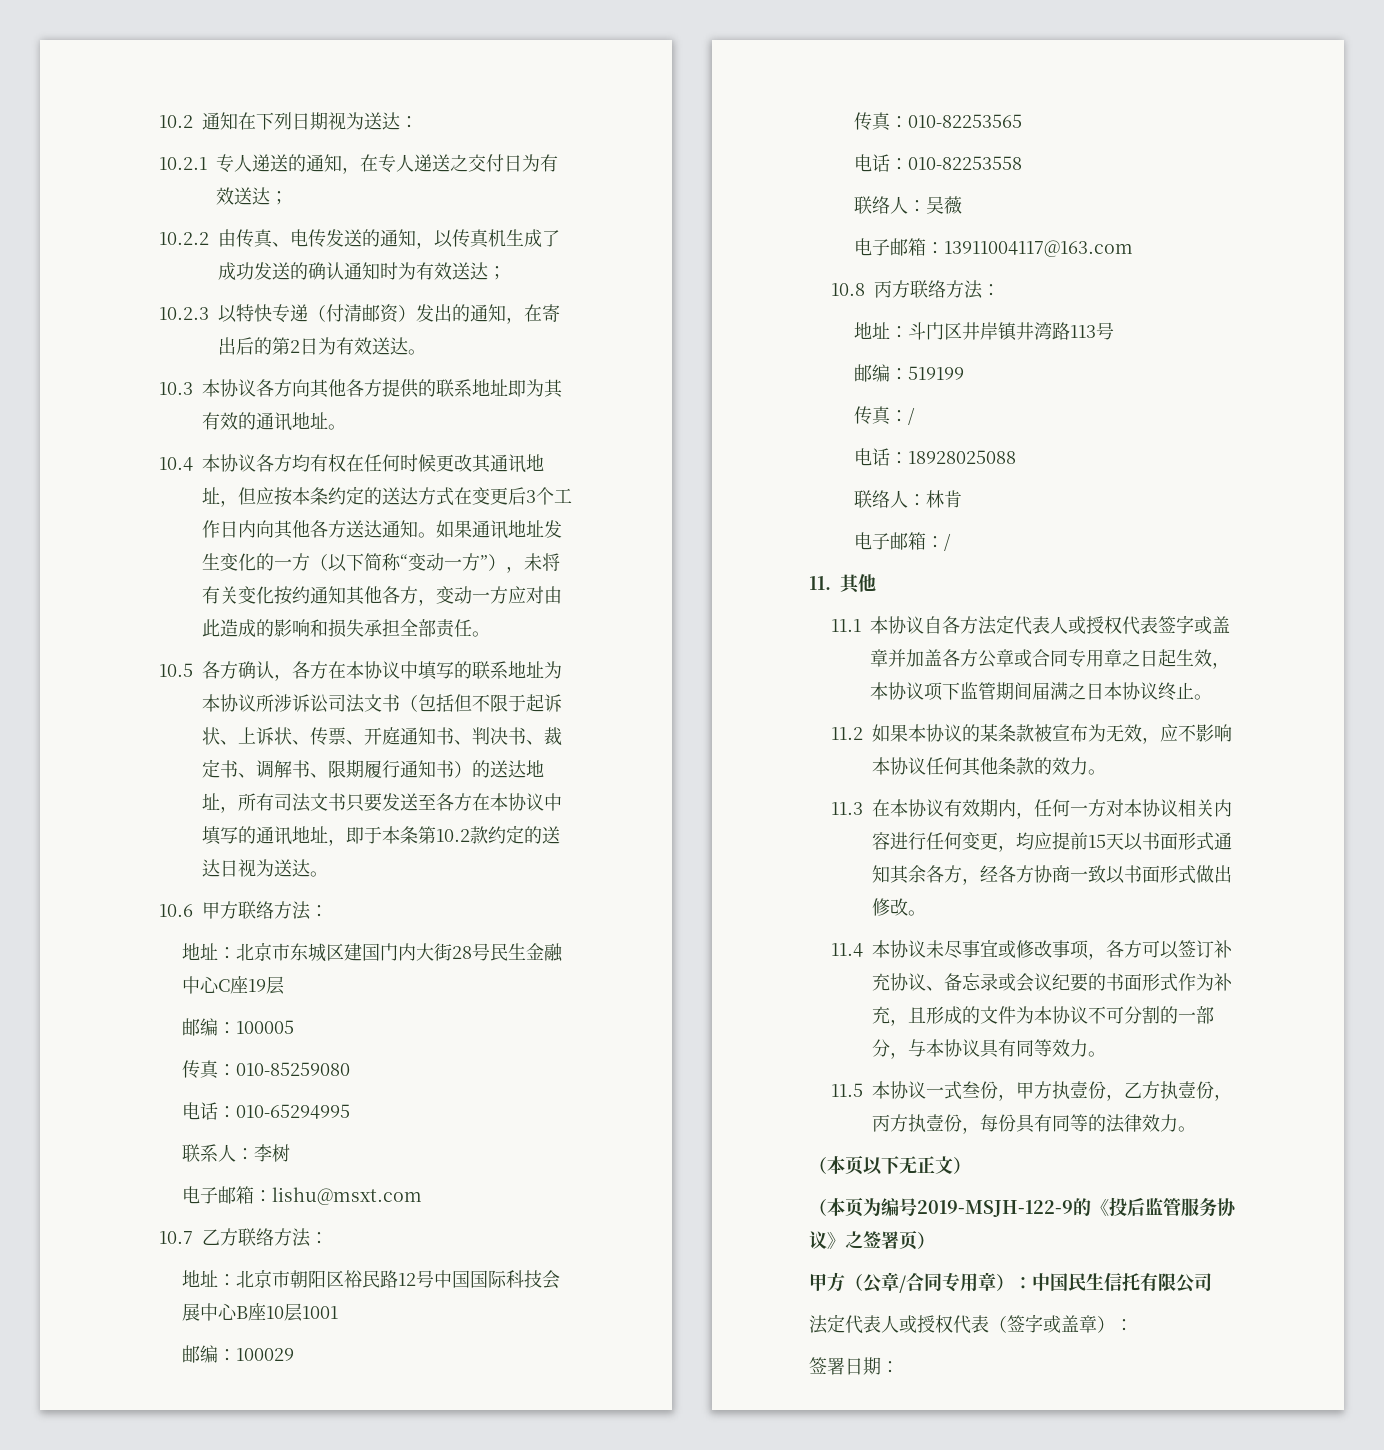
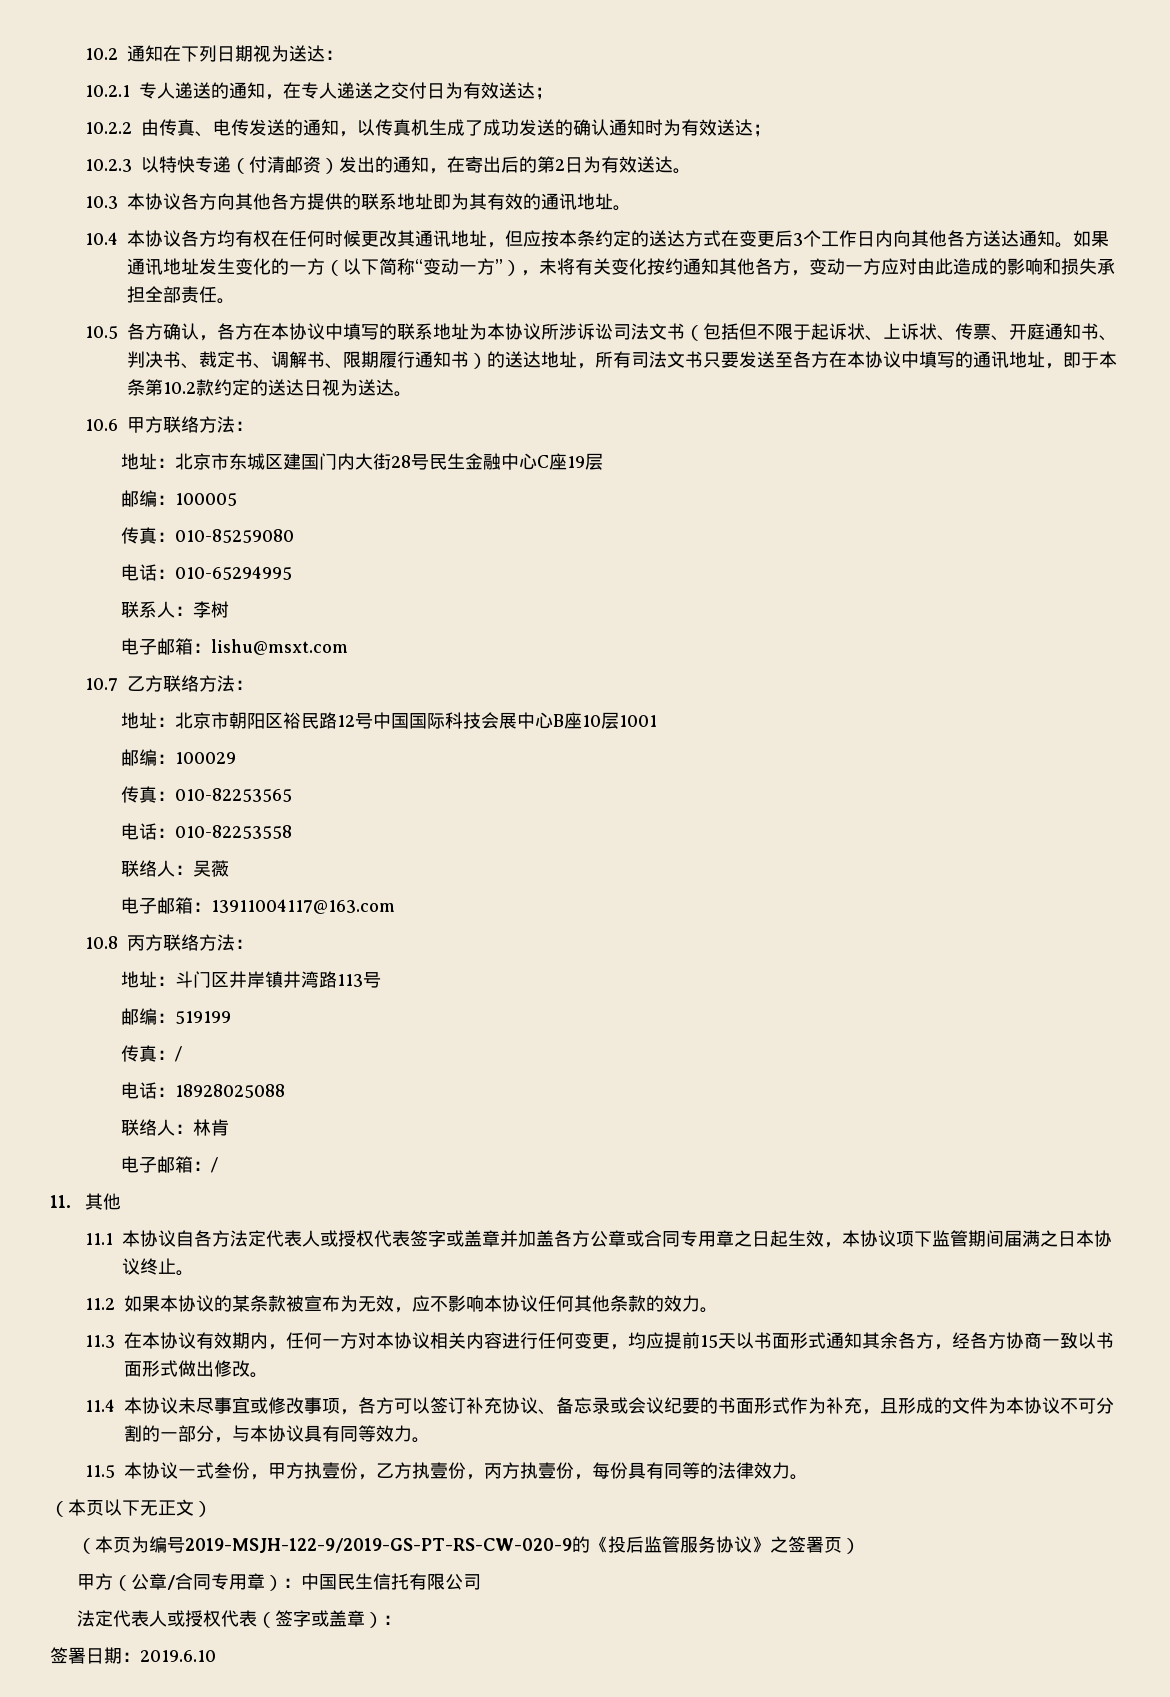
[917,1200,1073,1217] 2019-MSJH-122-9 -> [184,1538,572,1553] 2019-MSJH-122-9/2019-GS-PT-RS-CW-020-9
(899, 1367) none -> [140,1650,216,1662] 2019.6.10

